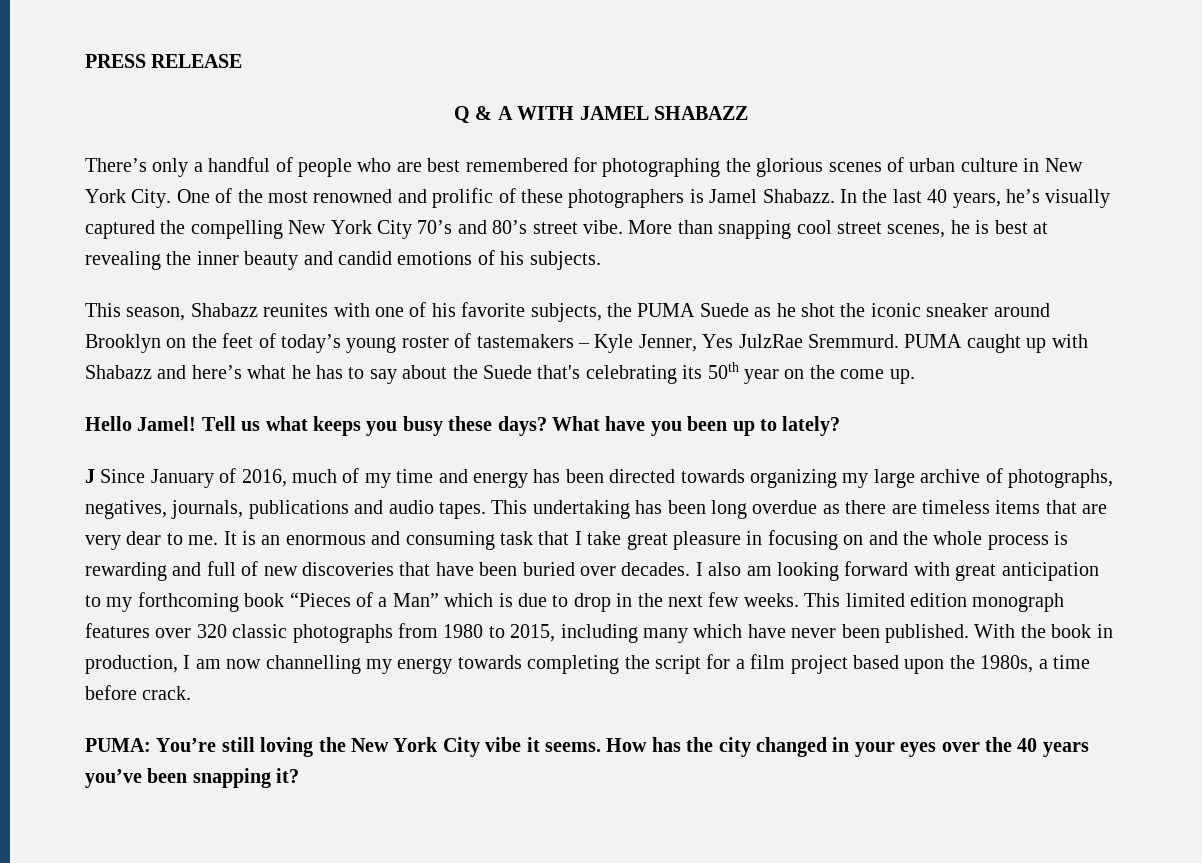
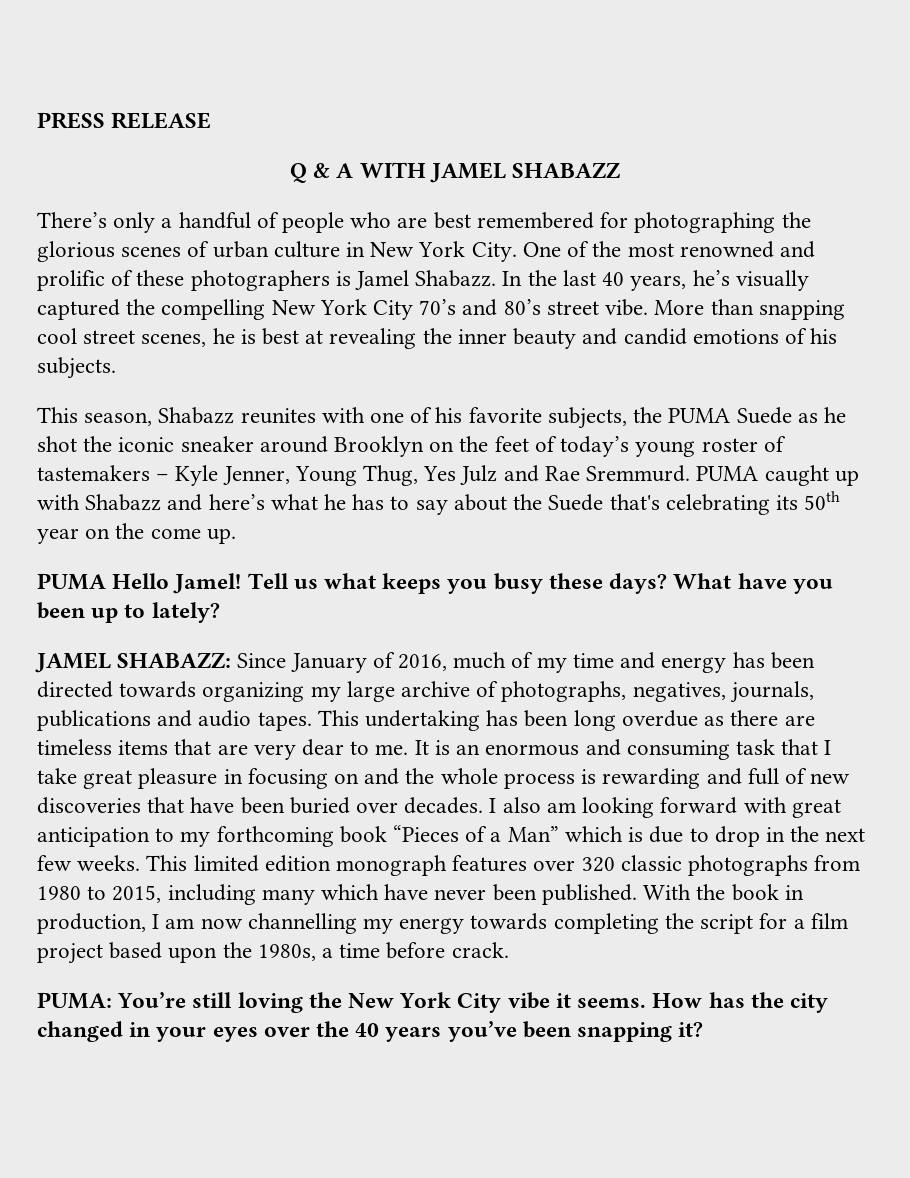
[702,334,803,348] Yes JulzRae -> [294,465,580,486] Young Thug, Yes Julz and Rae
(915, 376) none -> [37,573,106,590] PUMA
[85,469,95,483] J -> [35,652,232,673] JAMEL SHABAZZ:

